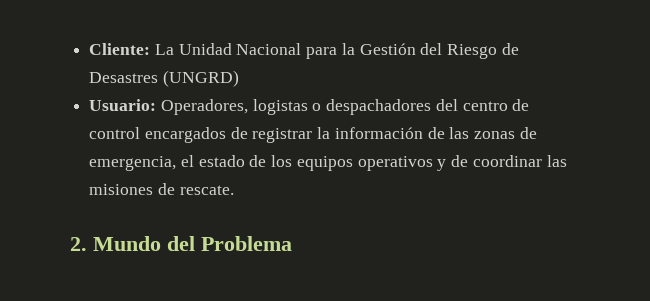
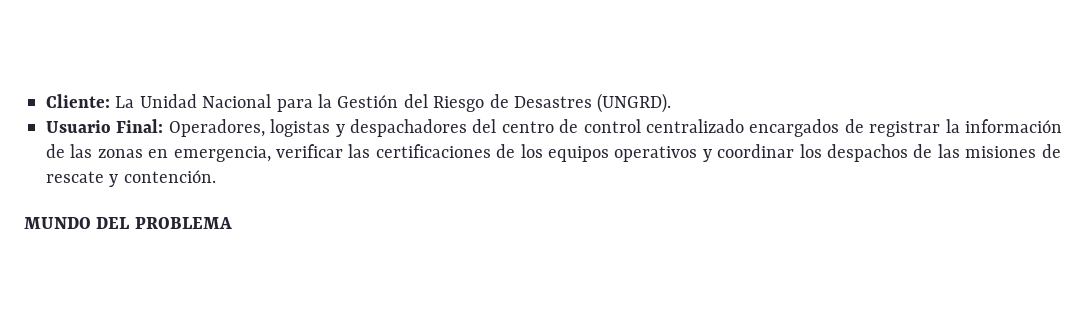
[162,70,239,87] [89,99,157,111] (UNGRD) // Usuario: -> [597,93,672,113] [46,119,164,133] (UNGRD). // Usuario Final:
[312,103,322,111] o -> [335,124,345,137] y
(141, 133) none -> [645,119,744,133] centralizado
[519,127,537,139] [89,155,245,171] de emergencia, el estado -> [148,144,491,162] en emergencia, verificar las certificaciones
[451,155,567,167] [89,183,234,195] [70,236,292,251] de coordinar las misiones de rescate. // 2. Mundo del Problema -> [717,144,1061,162] [46,170,216,187] [24,217,232,229] coordinar los despachos de las misiones de rescate y contención. // MUNDO DEL PROBLEMA

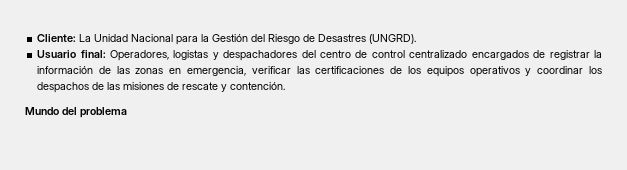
[116,119,164,133] Final: -> [80,50,106,58] final:
[24,217,232,229] MUNDO DEL PROBLEMA -> [25,107,127,118] Mundo del problema

